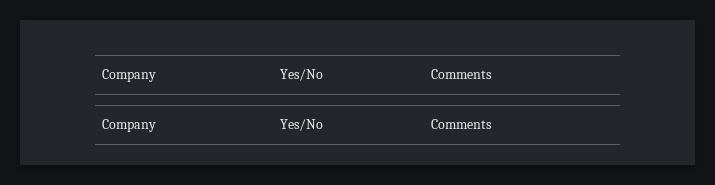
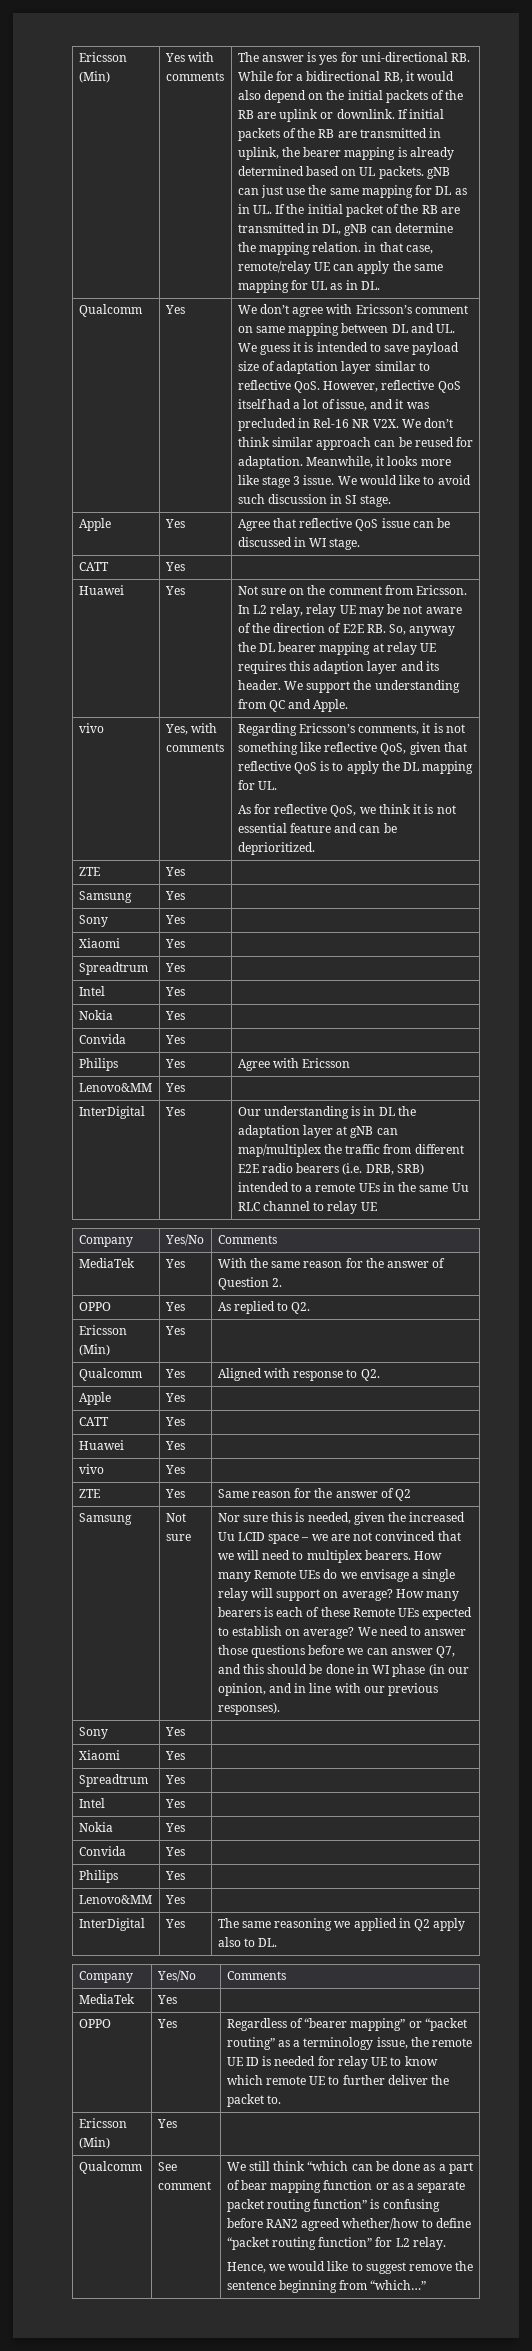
[101,69,156,82] [279,69,323,81] [430,69,492,79] [101,119,156,132] [279,119,323,131] [430,119,492,129] Company | Yes/No | Comments // Company | Yes/No | Comments -> [78,52,127,62] [78,71,110,83] [164,52,214,62] [165,72,224,81] [237,52,471,65] [237,71,455,83] [237,90,464,103] [237,109,445,122] [237,128,442,141] [237,147,454,160] [237,166,450,179] [237,185,467,198] [237,204,460,217] [237,223,453,236] [237,242,433,255] [237,261,443,274] [237,280,380,293] [78,304,142,317] [164,305,185,314] [237,304,468,317] [237,323,456,336] [237,342,460,355] [237,361,430,374] [237,380,461,393] [237,399,429,411] [237,418,454,431] [237,437,474,450] [237,456,451,469] [237,475,471,488] [237,494,391,507] [78,518,111,531] [164,519,185,528] [237,518,451,531] [237,537,361,550] [78,562,109,571] [164,562,185,571] [78,585,124,595] [164,586,185,595] [237,585,468,595] [237,604,462,617] [237,623,456,636] [237,642,437,655] [237,661,439,674] [237,680,460,693] [237,699,349,712] [78,723,104,733] [164,723,217,735] [165,743,224,752] [237,723,465,736] [237,742,467,755] [237,761,474,774] [237,780,277,790] [237,804,456,817] [237,823,397,833] [237,842,315,855] [78,867,100,876] [164,867,185,876] [78,891,132,903] [164,891,185,900] [78,915,108,927] [164,915,185,924] [78,938,120,948] [164,939,185,948] [78,962,148,975] [164,963,185,972] [78,986,105,996] [164,987,185,996] [78,1010,113,1020] [164,1011,185,1020] [78,1034,126,1044] [164,1035,185,1044] [78,1058,118,1071] [164,1059,185,1068] [237,1058,351,1071] [78,1083,152,1092] [164,1083,185,1092] [78,1106,145,1119] [164,1107,185,1116] [237,1106,416,1119] [237,1125,398,1138] [237,1144,464,1157] [237,1163,424,1175] [237,1182,469,1192] [237,1201,377,1214] [78,1235,133,1247] [164,1234,204,1246] [217,1235,277,1244] [78,1258,135,1268] [164,1259,185,1268] [217,1258,446,1268] [217,1277,282,1290] [78,1302,111,1311] [164,1302,185,1311] [217,1301,311,1314] [78,1325,127,1335] [78,1344,110,1356] [164,1326,185,1335] [78,1368,142,1381] [164,1369,185,1378] [217,1368,380,1381] [78,1392,111,1405] [164,1393,185,1402] [78,1417,109,1426] [164,1417,185,1426] [78,1440,124,1450] [164,1441,185,1450] [78,1464,104,1474] [164,1465,185,1474] [78,1489,100,1498] [164,1489,185,1498] [217,1488,412,1501] [78,1513,132,1525] [165,1513,186,1522] [165,1534,191,1541] [217,1512,466,1525] [217,1531,461,1544] [217,1550,443,1563] [217,1569,456,1582] [217,1588,460,1601] [217,1607,473,1620] [217,1626,467,1639] [217,1645,456,1658] [217,1664,469,1677] [217,1683,439,1696] [217,1702,280,1715] [78,1727,108,1739] [164,1727,185,1736] [78,1750,120,1760] [164,1751,185,1760] [78,1774,148,1787] [164,1775,185,1784] [78,1798,105,1808] [164,1799,185,1808] [78,1822,113,1832] [164,1823,185,1832] [78,1846,126,1856] [164,1847,185,1856] [78,1870,118,1883] [164,1871,185,1880] [78,1895,152,1904] [164,1895,185,1904] [78,1918,145,1931] [164,1919,185,1928] [217,1918,466,1931] [217,1937,278,1947] [78,1971,133,1983] [156,1970,196,1982] [226,1971,286,1980] [78,1994,135,2004] [156,1995,177,2004] [78,2019,111,2028] [156,2019,177,2028] [226,2018,467,2031] [226,2037,473,2050] [226,2056,438,2069] [226,2075,450,2085] [226,2094,281,2107] [78,2118,127,2128] [78,2137,110,2149] [156,2119,177,2128] [78,2161,142,2174] [157,2162,177,2171] [157,2181,211,2190] [226,2161,473,2174] [226,2180,466,2193] [226,2199,440,2212] [226,2218,471,2231] [226,2237,446,2250] [226,2261,474,2274] [226,2280,427,2293] Ericsson (Min) | Yes with comments | The answer is yes for uni-directional RB. While for a bidirectional RB, it would also depend on the initial packets of the RB are uplink or downlink. If initial packets of the RB are transmitted in uplink, the bearer mapping is already determined based on UL packets. gNB can just use the same mapping for DL as in UL. If the initial packet of the RB are transmitted in DL, gNB can determine the mapping relation. in that case, remote/relay UE can apply the same mapping for UL as in DL. // Qualcomm | Yes | We don’t agree with Ericsson’s comment on same mapping between DL and UL. We guess it is intended to save payload size of adaptation layer similar to reflective QoS. However, reflective QoS itself had a lot of issue, and it was precluded in Rel-16 NR V2X. We don’t think similar approach can be reused for adaptation. Meanwhile, it looks more like stage 3 issue. We would like to avoid such discussion in SI stage. // Apple | Yes | Agree that reflective QoS issue can be discussed in WI stage. // CATT | Yes | // Huawei | Yes | Not sure on the comment from Ericsson. In L2 relay, relay UE may be not aware of the direction of E2E RB. So, anyway the DL bearer mapping at relay UE requires this adaption layer and its header. We support the understanding from QC and Apple. // vivo | Yes, with comments | Regarding Ericsson’s comments, it is not something like reflective QoS, given that reflective QoS is to apply the DL mapping for UL. // As for reflective QoS, we think it is not essential feature and can be deprioritized. // ZTE | Yes | // Samsung | Yes | // Sony | Yes | // Xiaomi | Yes | // Spreadtrum | Yes | // Intel | Yes | // Nokia | Yes | // Convida | Yes | // Philips | Yes | Agree with Ericsson // Lenovo&MM | Yes | // InterDigital | Yes | Our understanding is in DL the adaptation layer at gNB can map/multiplex the traffic from different E2E radio bearers (i.e. DRB, SRB) intended to a remote UEs in the same Uu RLC channel to relay UE // Company | Yes/No | Comments // MediaTek | Yes | With the same reason for the answer of Question 2. // OPPO | Yes | As replied to Q2. // Ericsson (Min) | Yes | // Qualcomm | Yes | Aligned with response to Q2. // Apple | Yes | // CATT | Yes | // Huawei | Yes | // vivo | Yes | // ZTE | Yes | Same reason for the answer of Q2 // Samsung | Not sure | Nor sure this is needed, given the increased Uu LCID space – we are not convinced that we will need to multiplex bearers. How many Remote UEs do we envisage a single relay will support on average? How many bearers is each of these Remote UEs expected to establish on average? We need to answer those questions before we can answer Q7, and this should be done in WI phase (in our opinion, and in line with our previous responses). // Sony | Yes | // Xiaomi | Yes | // Spreadtrum | Yes | // Intel | Yes | // Nokia | Yes | // Convida | Yes | // Philips | Yes | // Lenovo&MM | Yes | // InterDigital | Yes | The same reasoning we applied in Q2 apply also to DL. // Company | Yes/No | Comments // MediaTek | Yes | // OPPO | Yes | Regardless of “bearer mapping” or “packet routing” as a terminology issue, the remote UE ID is needed for relay UE to know which remote UE to further deliver the packet to. // Ericsson (Min) | Yes | // Qualcomm | See comment | We still think “which can be done as a part of bear mapping function or as a separate packet routing function” is confusing before RAN2 agreed whether/how to define “packet routing function” for L2 relay. // Hence, we would like to suggest remove the sentence beginning from “which…”

